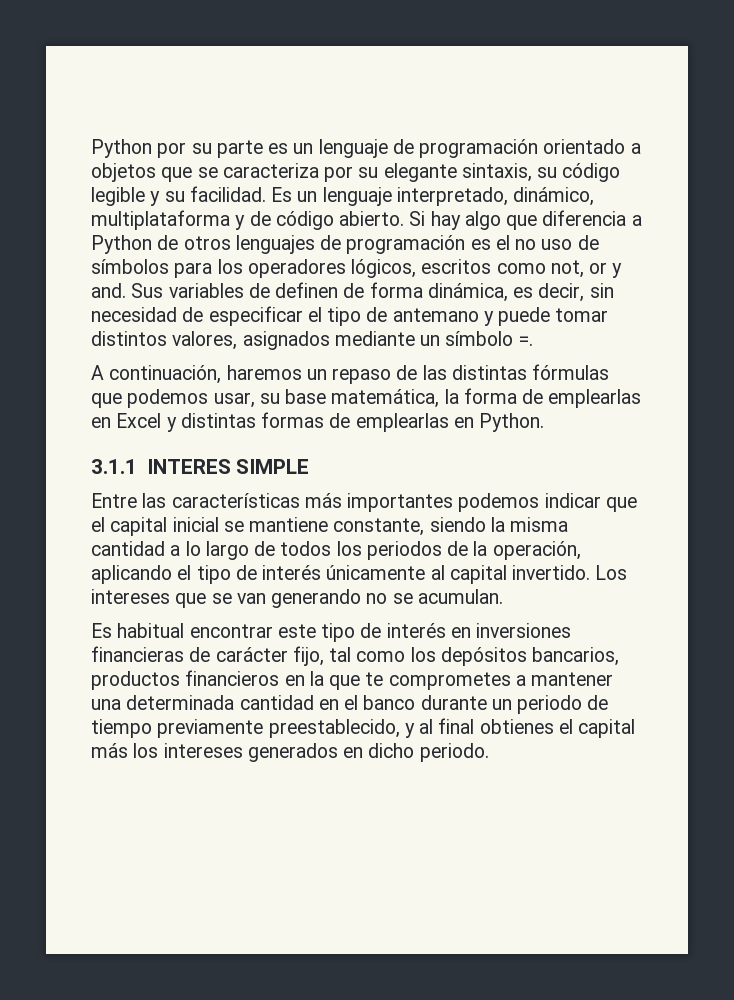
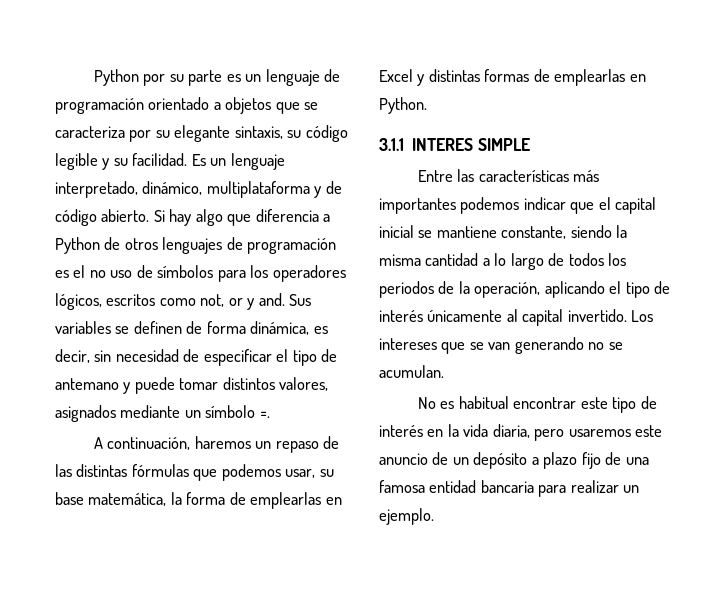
[248,283,270,298] de -> [115,326,130,334] se
[91,623,112,638] Es -> [417,397,455,409] No es
[476,623,572,638] [91,646,620,666] [91,670,614,690] [91,695,609,714] [91,718,636,738] [91,743,489,762] inversiones financieras de carácter fijo, tal como los depósitos bancarios, productos financieros en la que te comprometes a mantener una determinada cantidad en el banco durante un periodo de tiempo previamente preestablecido, y al final obtienes el capital más los intereses generados en dicho periodo. -> [447,424,663,441] [379,452,649,469] [379,480,640,497] [379,508,434,525] la vida diaria, pero usaremos este anuncio de un depósito a plazo fijo de una famosa entidad bancaria para realizar un ejemplo.

